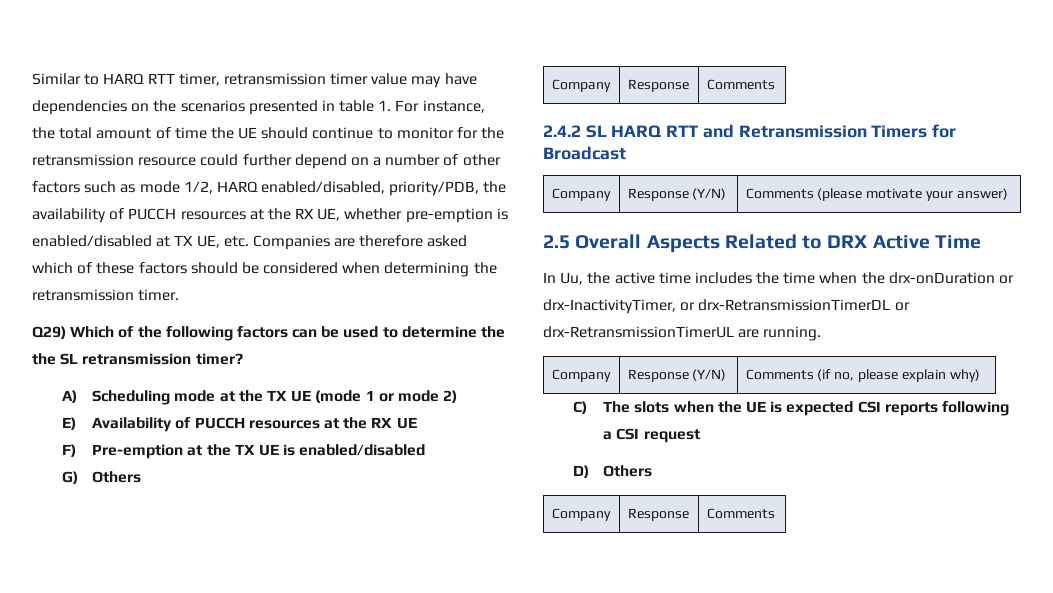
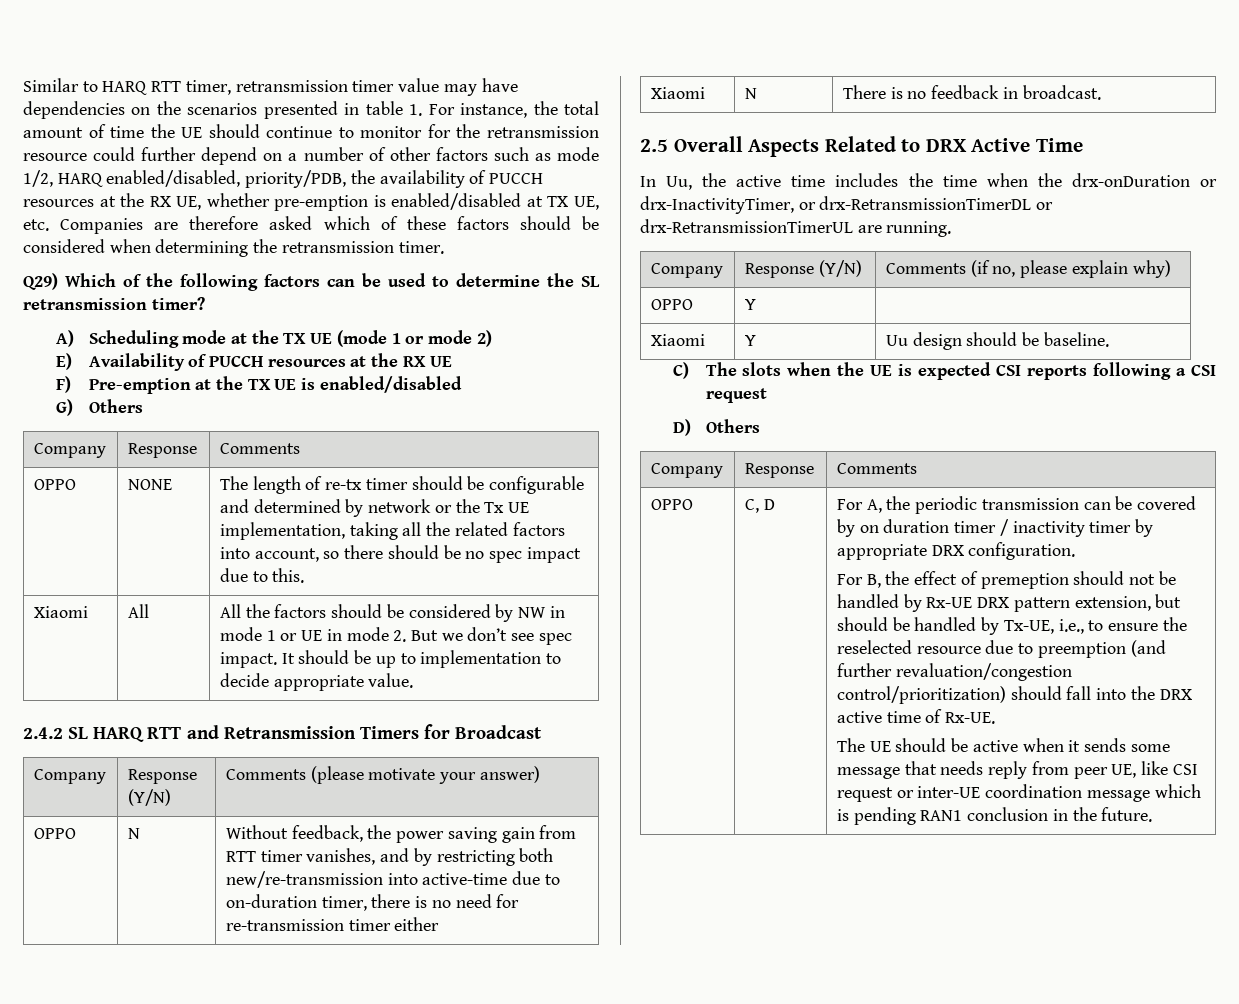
[32,353,56,365] the -> (574, 280) none
(775, 84) none -> [33,479,76,490] [127,479,172,490] [219,476,584,494] [219,499,529,517] [219,522,565,540] [219,545,581,563] [219,568,305,583] [33,606,88,618] [127,604,149,618] [219,604,565,622] [219,627,572,645] [219,650,561,668] [219,673,414,691] // OPPO | NONE | The length of re-tx timer should be configurable and determined by network or the Tx UE implementation, taking all the related factors into account, so there should be no spec impact due to this. // Xiaomi | All | All the factors should be considered by NW in mode 1 or UE in mode 2. But we don’t see spec impact. It should be up to implementation to decide appropriate value.
(1008, 194) none -> [33,828,76,839] [127,828,140,839] [225,825,577,843] [225,848,554,866] [225,871,560,888] [225,894,520,911] [225,917,440,931] [650,87,705,99] [744,88,757,99] [842,85,1101,100] // OPPO | N | Without feedback, the power saving gain from RTT timer vanishes, and by restricting both new/re-transmission into active-time due to on-duration timer, there is no need for re-transmission timer either // Xiaomi | N | There is no feedback in broadcast.
(980, 375) none -> [650,299,693,310] [744,299,756,310] [650,334,705,346] [744,335,756,346] [885,332,1109,350] // OPPO | Y | // Xiaomi | Y | Uu design should be baseline.
(775, 513) none -> [650,499,693,510] [744,499,775,513] [836,496,1196,514] [836,519,1153,537] [836,542,1076,560] [836,571,1176,589] [836,594,1182,612] [836,617,1187,635] [836,640,1166,658] [836,663,1072,681] [836,686,1192,704] [836,709,996,724] [836,738,1170,752] [836,761,1198,779] [836,784,1201,802] [836,807,1153,825] // OPPO | C, D | For A, the periodic transmission can be covered by on duration timer / inactivity timer by appropriate DRX configuration. // For B, the effect of premeption should not be handled by Rx-UE DRX pattern extension, but should be handled by Tx-UE, i.e., to ensure the reselected resource due to preemption (and further revaluation/congestion control/prioritization) should fall into the DRX active time of Rx-UE. // The UE should be active when it sends some message that needs reply from peer UE, like CSI request or inter-UE coordination message which is pending RAN1 conclusion in the future.

